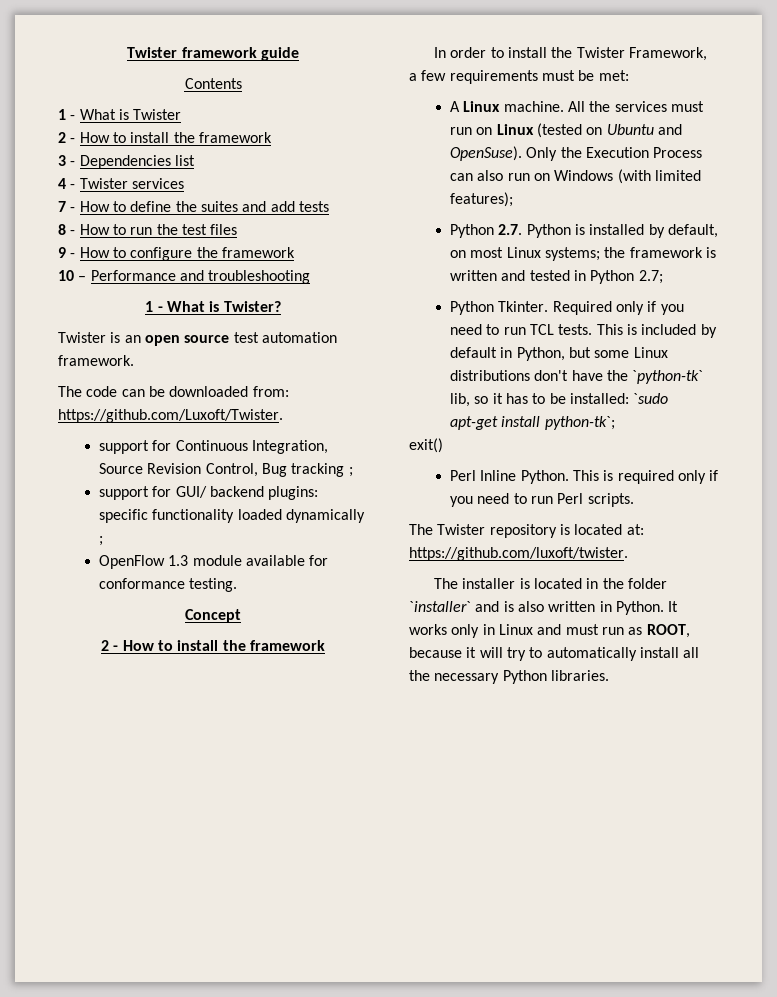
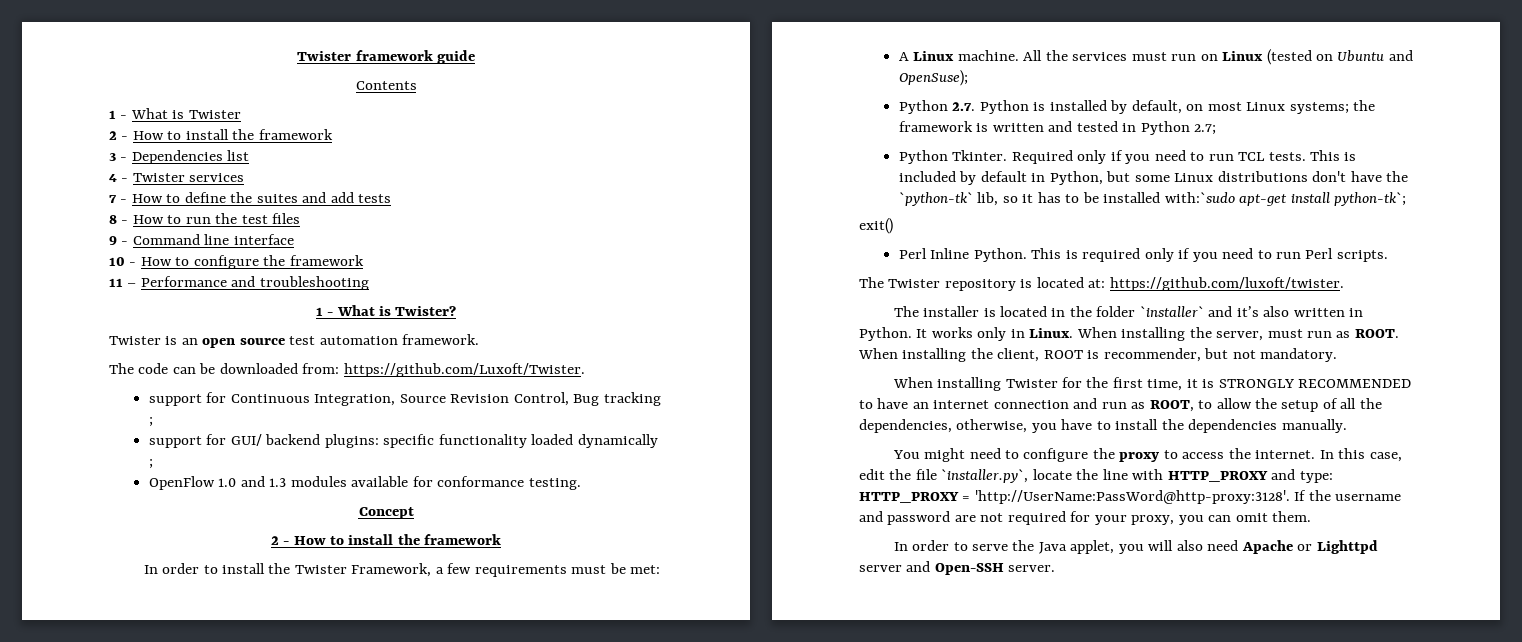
(76, 255) none -> [132,234,294,245] [109,257,137,266] Command line interface // 10 -
[58,270,74,281] 10 -> [109,278,123,287] 11
[168,555,242,566] 1.3 module -> [218,476,347,487] 1.0 and 1.3 modules
[449,146,703,161] [449,169,701,184] [449,192,513,207] OpenSuse). Only the Execution Process can also run on Windows (with limited features); -> [899,70,969,86] OpenSuse);
[569,393,669,404] installed: `sudo -> [1103,192,1235,203] installed with:`sudo
[503,601,514,612] is -> [1236,306,1259,317] it’s
[498,624,690,638] [409,647,700,661] [409,670,609,684] Linux and must run as ROOT, because it will try to automatically install all the necessary Python libraries. -> [1029,327,1399,341] [858,348,1338,362] [892,377,1412,391] [859,398,1382,412] [859,419,1347,433] [892,448,1402,462] [859,469,1333,483] [859,490,1402,504] [859,511,1312,525] [893,540,1378,554] [859,561,1056,575] Linux. When installing the server, must run as ROOT. When installing the client, ROOT is recommender, but not mandatory. // When installing Twister for the first time, it is STRONGLY RECOMMENDED to have an internet connection and run as ROOT, to allow the setup of all the dependencies, otherwise, you have to install the dependencies manually. // You might need to configure the proxy to access the internet. In this case, edit the file `installer.py`, locate the line with HTTP_PROXY and type: HTTP_PROXY = 'http://UserName:PassWord@http-proxy:3128'. If the username and password are not required for your proxy, you can omit them. // In order to serve the Java applet, you will also need Apache or Lighttpd server and Open-SSH server.

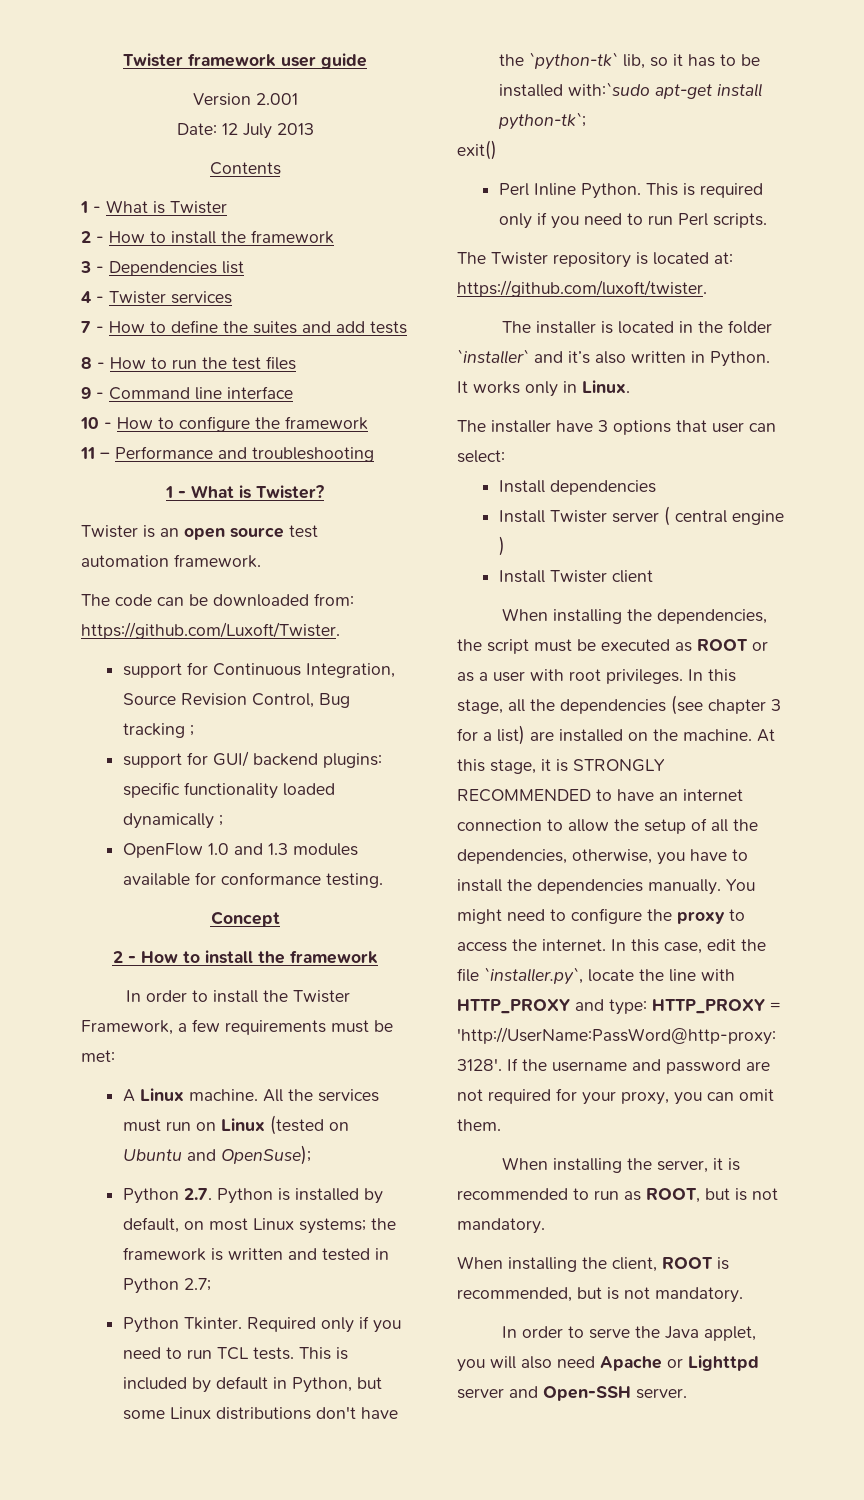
(433, 55) none -> [281,56,316,67] user
(475, 57) none -> [192,93,298,106] [176,123,314,139] // Version 2.001 // Date: 12 July 2013
[1076,327,1399,341] [858,348,1338,362] [892,377,1183,391] When installing the server, must run as ROOT. When installing the client, ROOT is recommender, but not mandatory. // When installing Twister for the first time, -> [457,420,776,435] [457,450,505,463] [499,480,657,495] [499,506,785,526] [499,536,506,556] [499,570,654,583] [502,608,768,624] [457,639,768,654] [457,669,736,684] [457,695,781,715] [457,725,775,745] [457,759,536,774] // The installer have 3 options that user can select: // Install dependencies // Install Twister server ( central engine ) // Install Twister client // When installing the dependencies, the script must be executed as ROOT or as a user with root privileges. In this stage, all the dependencies (see chapter 3 for a list) are installed on the machine. At this stage,
[1073,398,1194,412] and run as ROOT, -> (542, 825) none
(1347, 426) // -> (721, 887) none
(1312, 516) none -> [502,1157,741,1173] [457,1188,778,1203] [457,1218,545,1234] [457,1256,729,1272] [457,1287,743,1303] // When installing the server, it is recommended to run as ROOT, but is not mandatory. // When installing the client, ROOT is recommended, but is not mandatory.

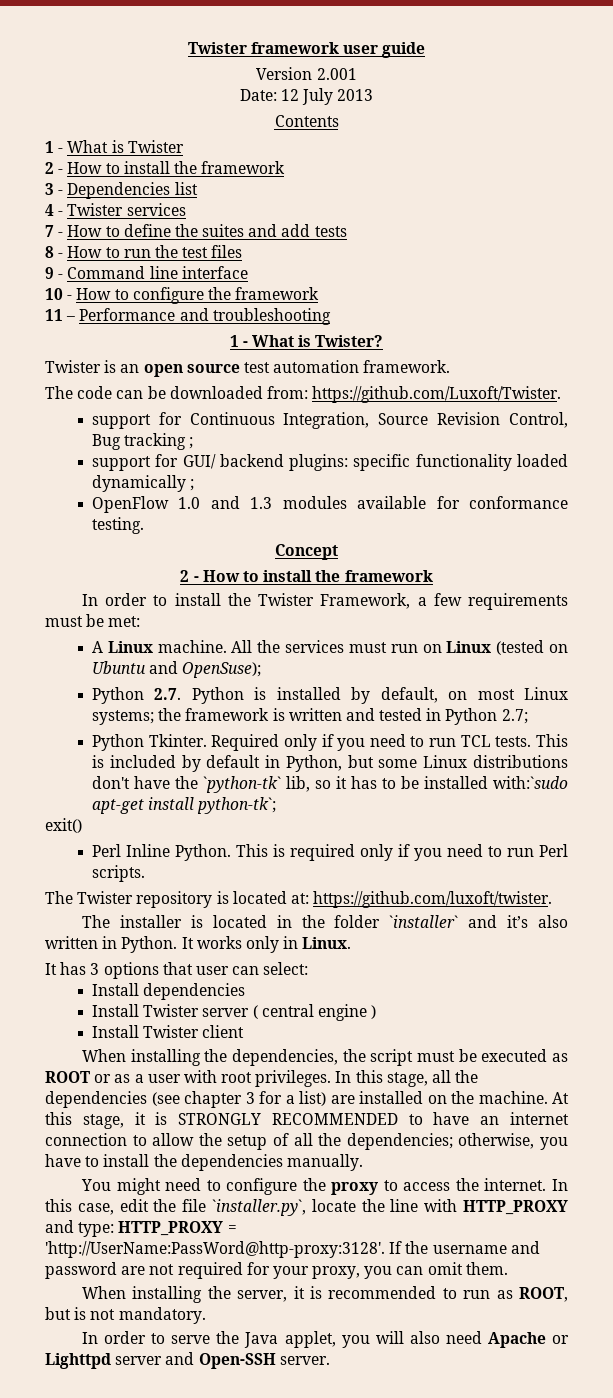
[457,420,593,433] The installer have -> [45,962,87,975] It has
[457,849,567,864] dependencies, -> [346,1133,453,1150] dependencies;
(721, 887) none -> (363, 1162) //
[457,1256,729,1272] [457,1287,743,1303] // When installing the client, ROOT is recommended, but is not mandatory. -> (206, 1315) none

